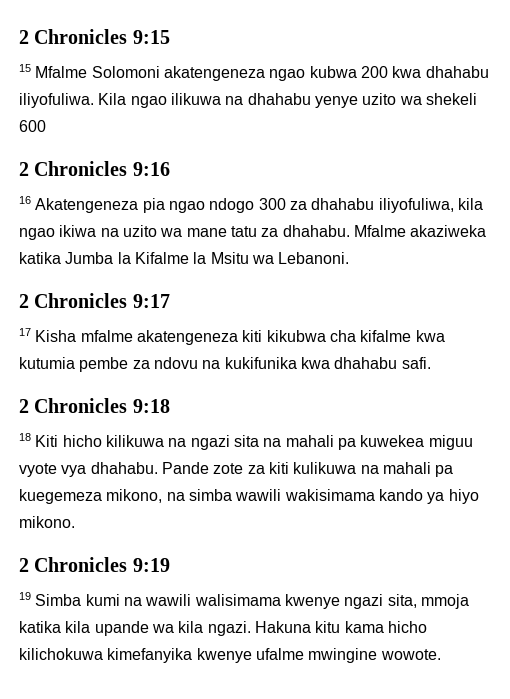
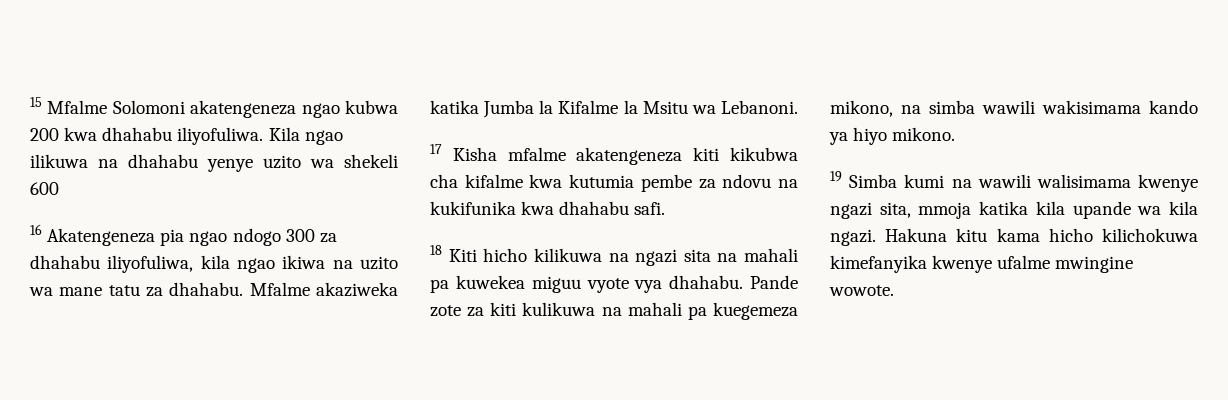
[19,29,170,44] 2 Chronicles 9:15 // -> (30, 102) none
[19,161,170,176] // 2 Chronicles 9:16 -> (59, 188) none
[19,293,170,308] // 2 Chronicles 9:17 -> (798, 107) none
[19,398,170,413] // 2 Chronicles 9:18 -> (666, 208) none
[19,557,170,572] // 2 Chronicles 9:19 -> (956, 134) none

